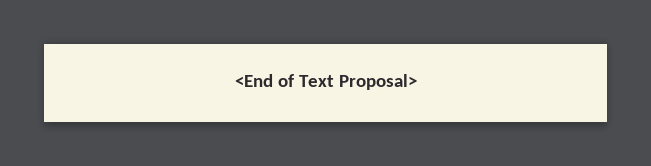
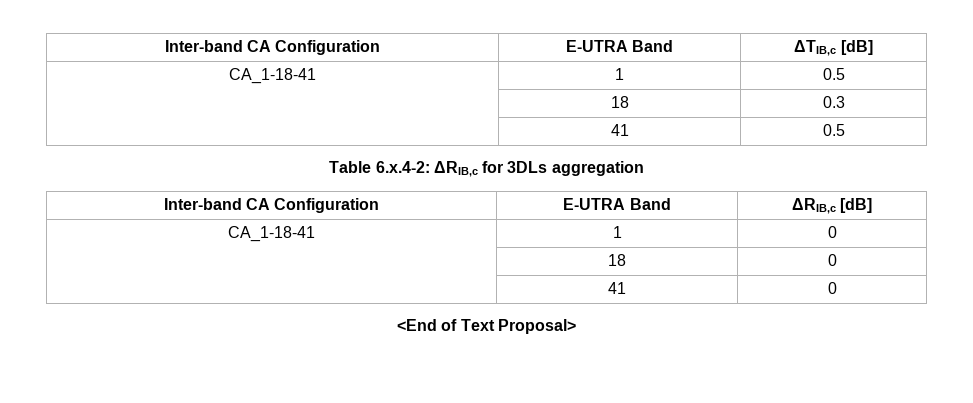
(234, 80) none -> [164,40,381,55] [565,40,674,52] [794,40,873,56] [229,68,316,84] [615,68,624,80] [822,68,845,80] [610,96,629,108] [822,96,845,108] [610,124,629,136] [822,124,845,136] [329,161,644,177] [163,198,380,213] [563,198,671,210] [791,198,873,214] [228,226,315,242] [612,226,622,238] [827,226,837,238] [608,254,626,266] [827,254,837,266] [608,282,626,294] [827,282,837,294] Inter-band CA Configuration | E-UTRA Band | ΔTIB,c [dB] // CA_1-18-41 | 1 | 0.5 // | 18 | 0.3 // | 41 | 0.5 // Table 6.x.4-2: ΔRIB,c for 3DLs aggregation // Inter-band CA Configuration | E-UTRA Band | ΔRIB,c [dB] // CA_1-18-41 | 1 | 0 // | 18 | 0 // | 41 | 0 //

